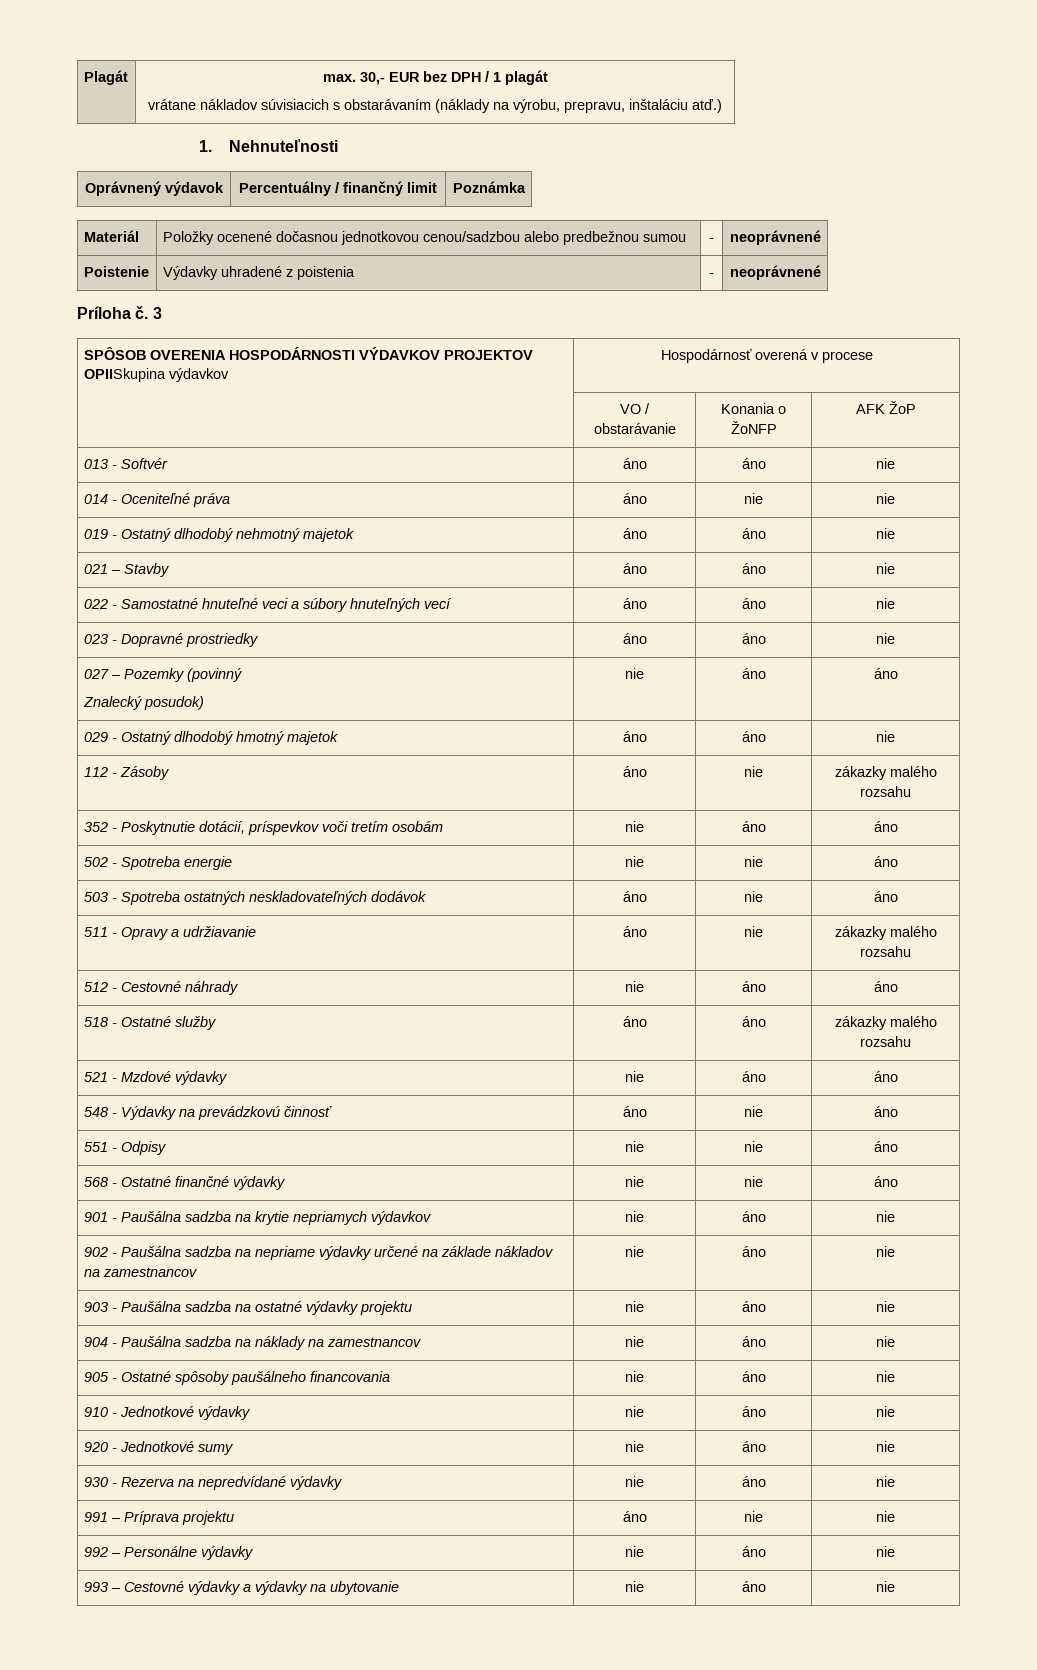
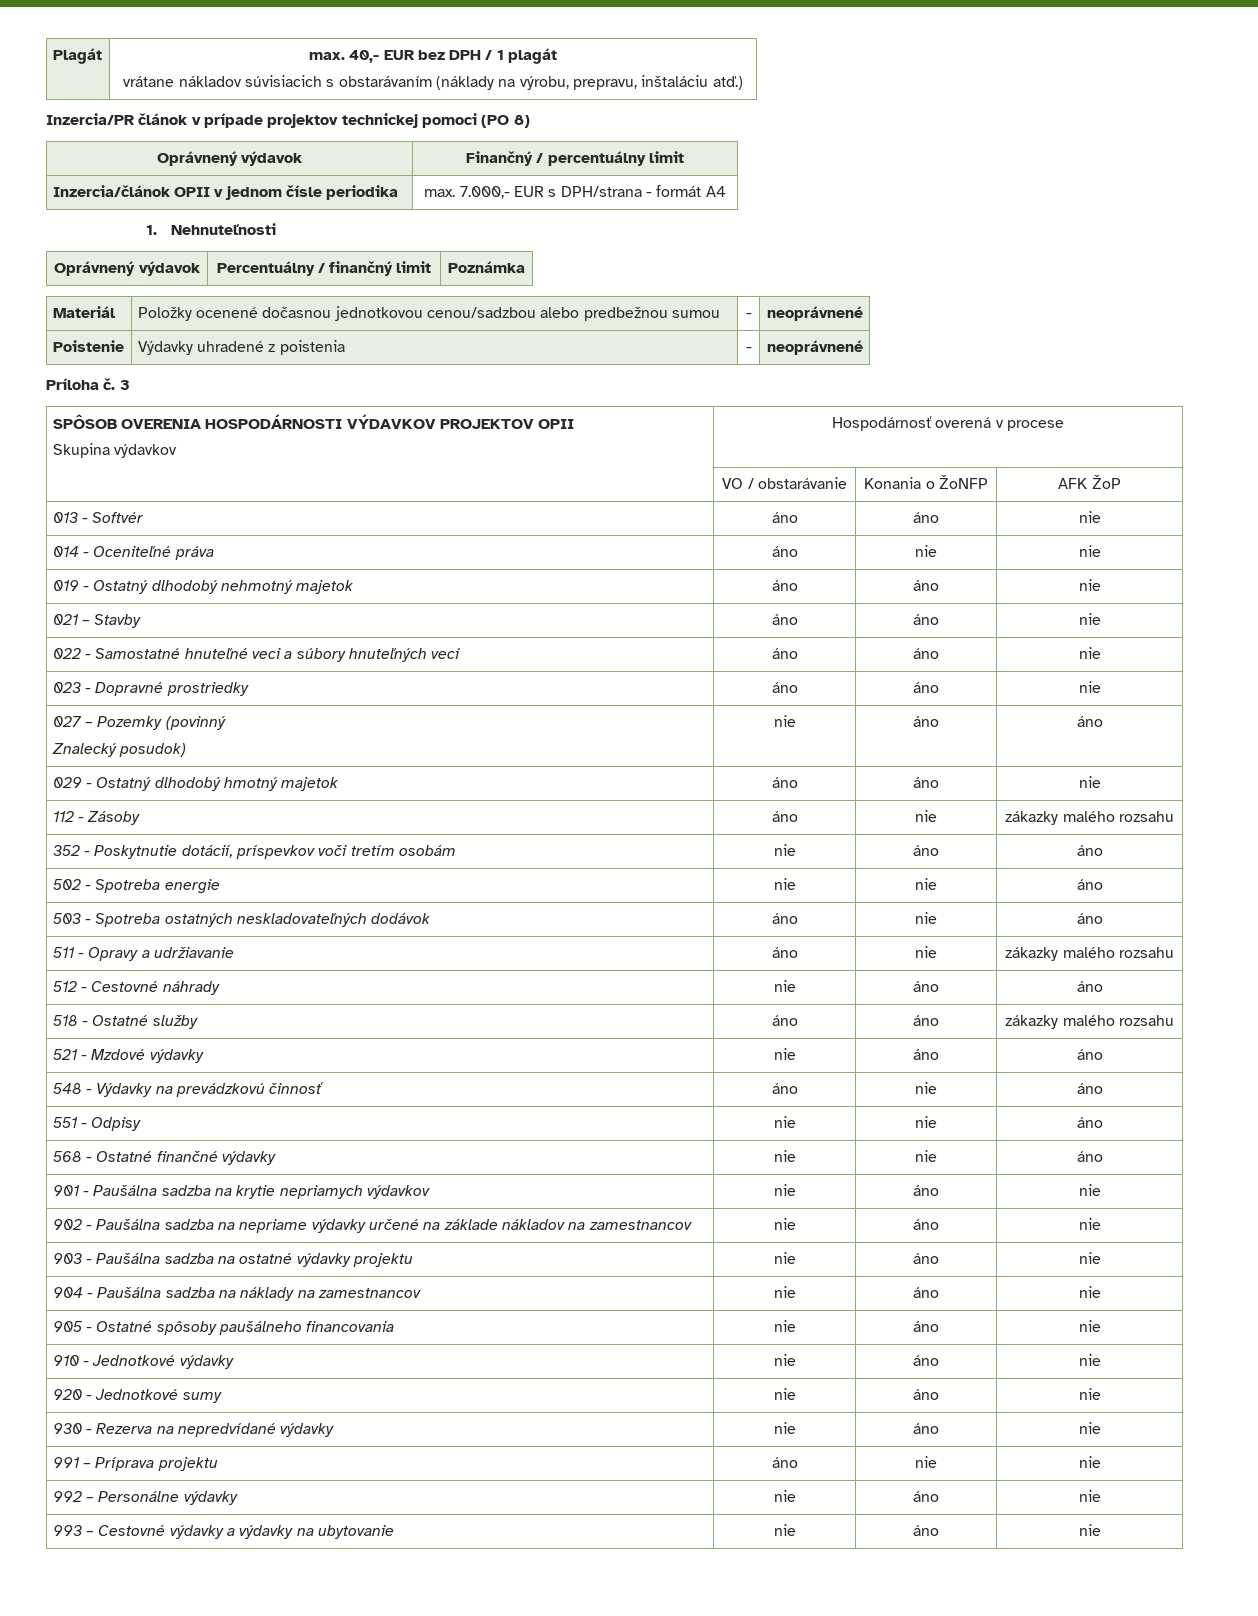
[359,72,385,85] 30,- -> [349,50,380,63] 40,-
(722, 106) none -> [46,113,530,128] [156,151,304,166] [466,151,684,166] [52,185,399,200] [424,185,726,199] // Inzercia/PR článok v prípade projektov technickej pomoci (PO 8) // Oprávnený výdavok | Finančný / percentuálny limit // Inzercia/článok OPII v jednom čísle periodika | max. 7.000,- EUR s DPH/strana - formát A4
[83,368,166,382] OPIISkupina -> [538,419,575,429] [52,443,110,458] OPII // Skupina

